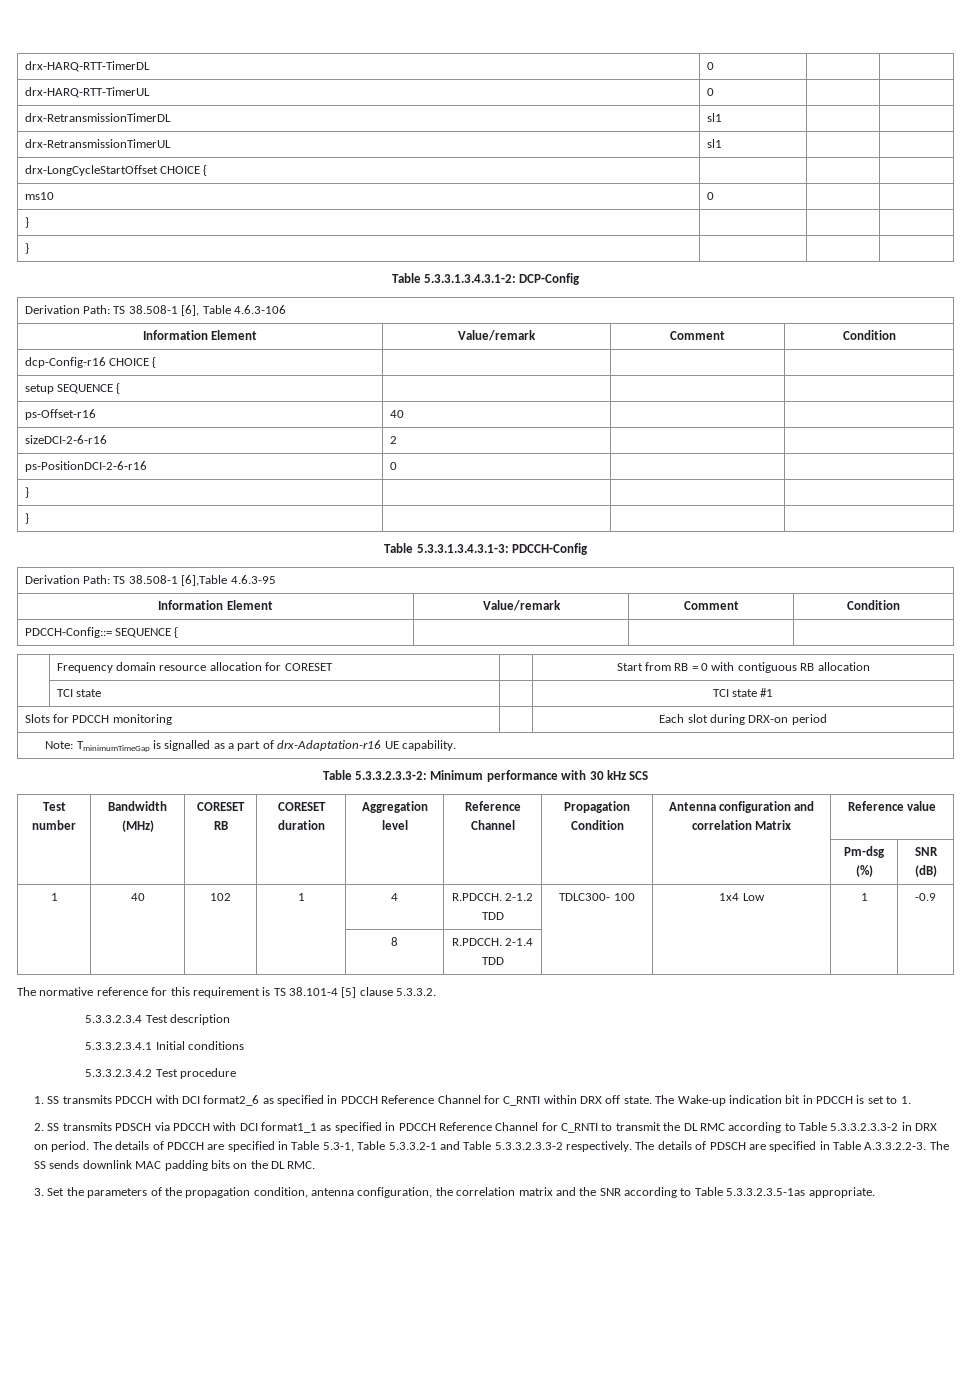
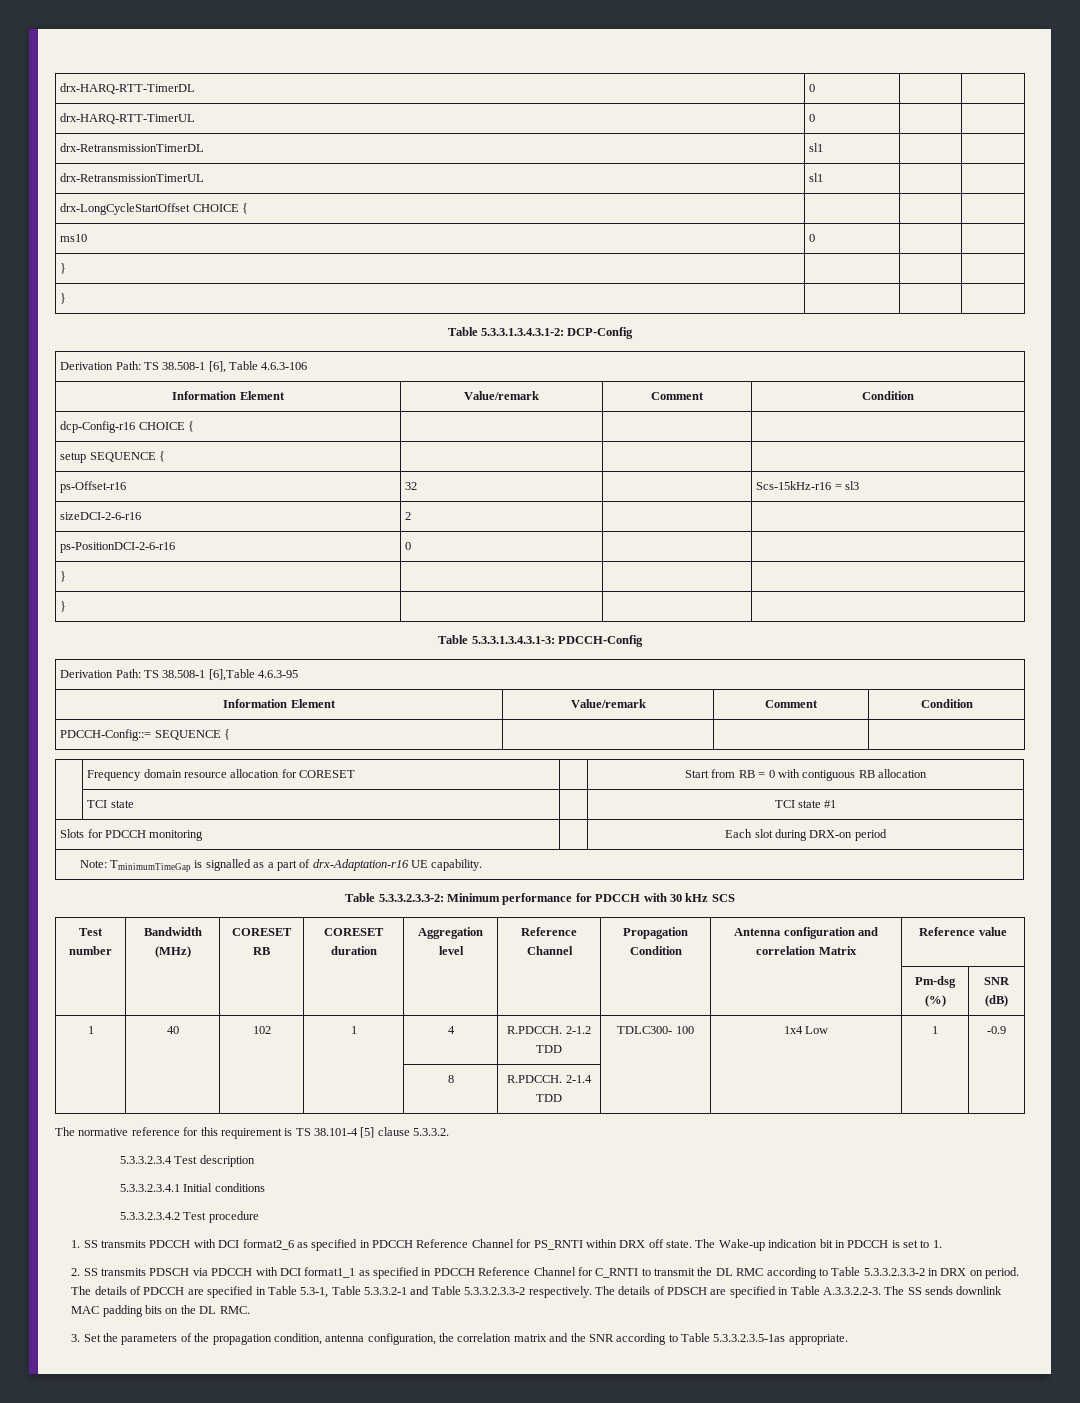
[389,410,404,418] 40 | | -> [405,482,418,490] [756,481,859,490] 32 | | Scs-15kHz-r16 = sl3
(558, 776) none -> [575,893,641,902] for PDCCH
[503,1096,541,1106] C_RNTI -> [533,1240,583,1250] PS_RNTI

